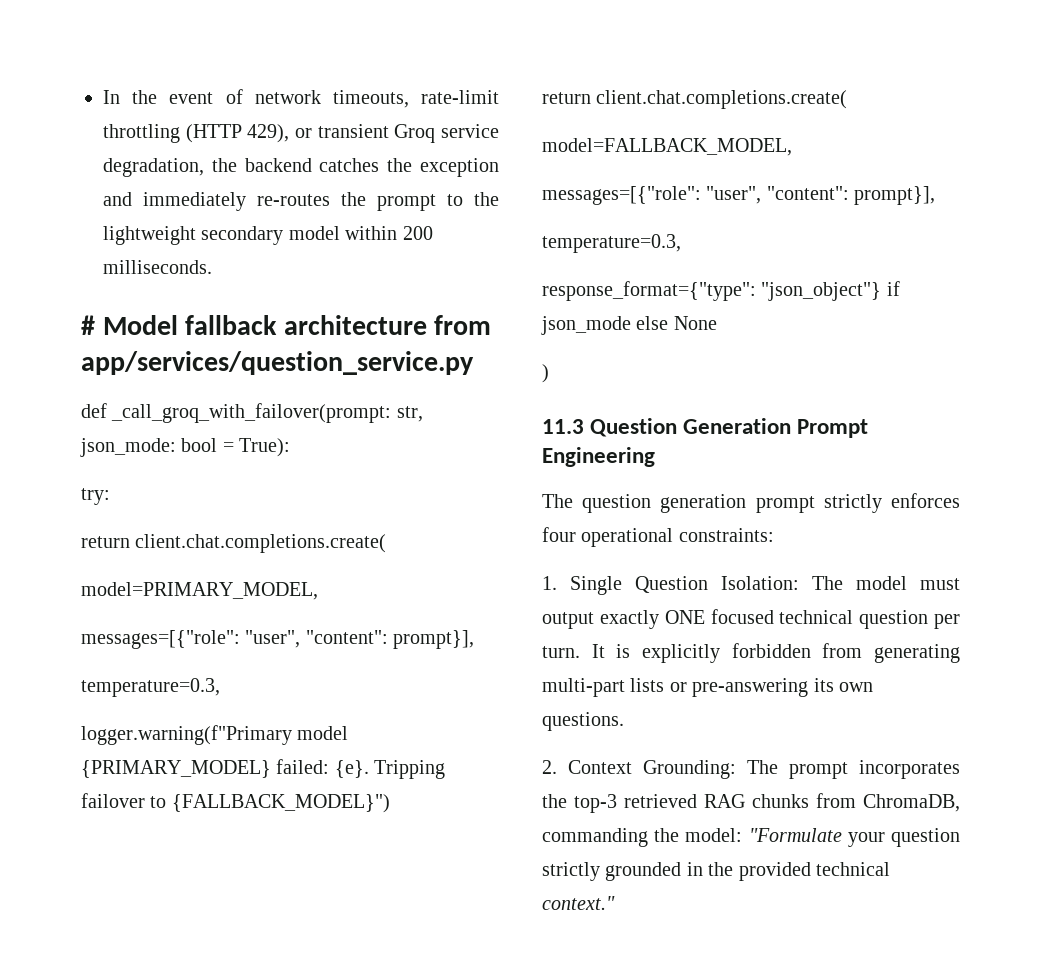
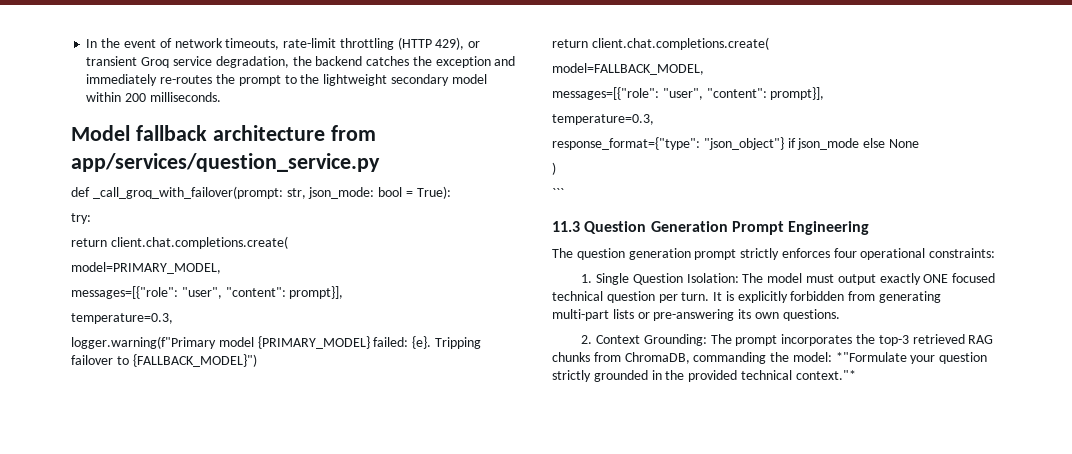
[81,315,95,335] # -> (221, 97) none
(549, 373) none -> [552,188,564,198] // ```
[748,828,842,842] "Formulate -> [835,352,907,362] *"Formulate
[542,896,615,910] context." -> [795,370,856,380] context."*

